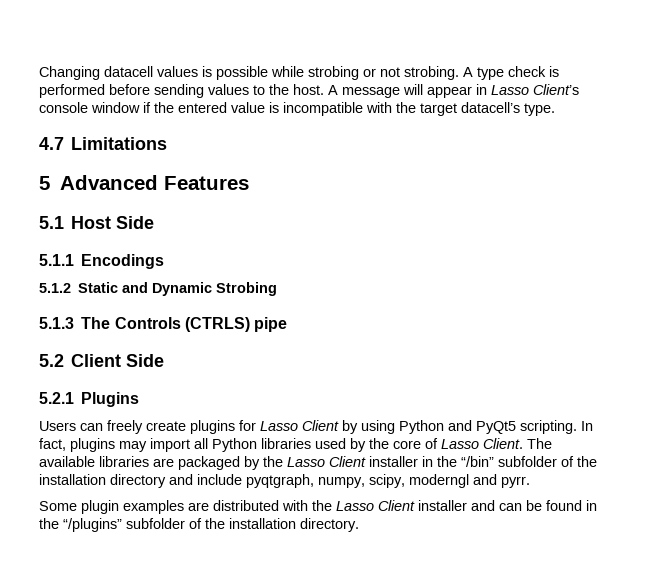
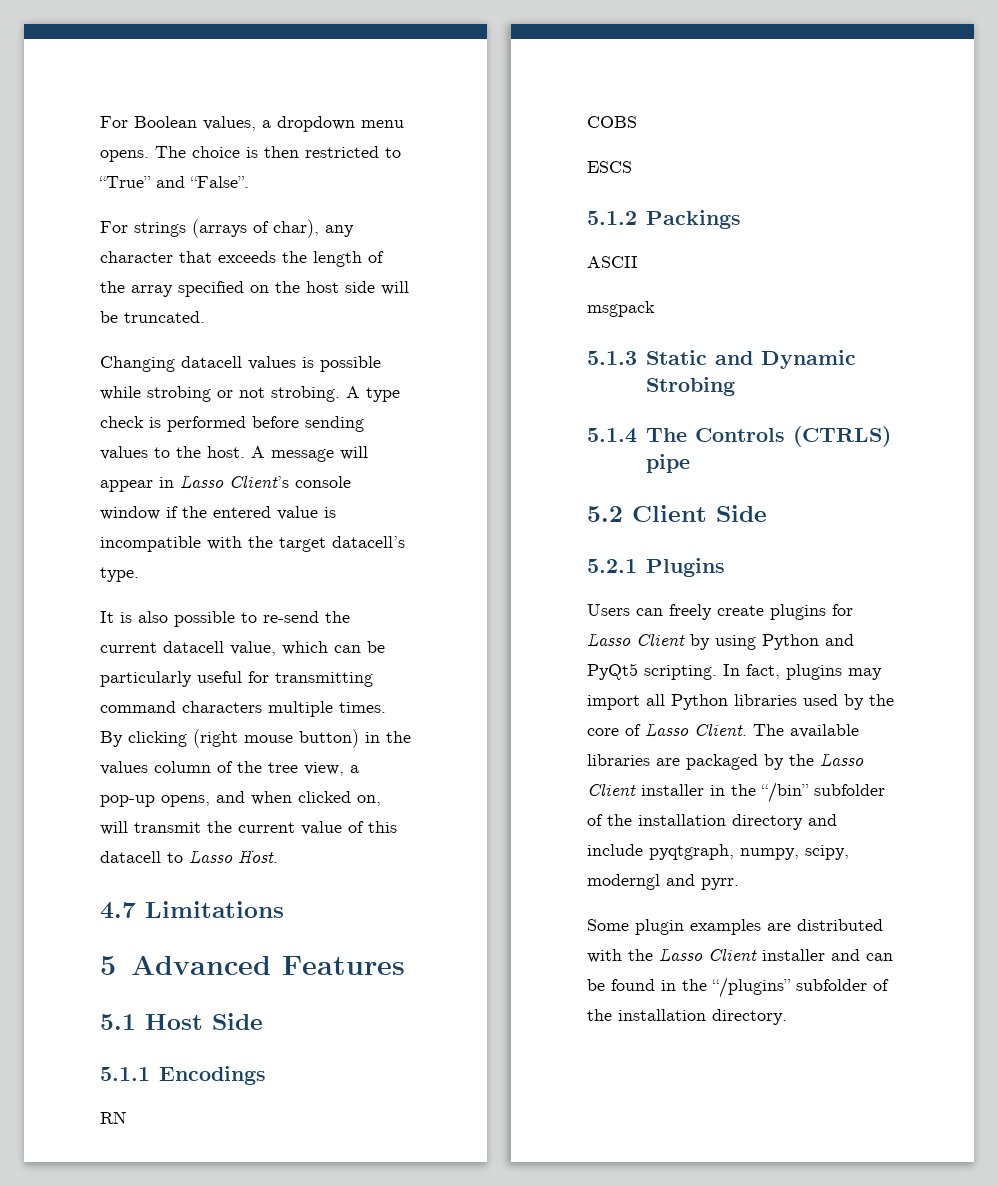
(39, 73) none -> [100,116,404,132] [100,146,401,162] [99,176,249,188] [100,219,354,238] [100,251,384,267] [100,281,409,297] [100,311,205,323] For Boolean values, a dropdown menu opens. The choice is then restricted to “True” and “False”. // For strings (arrays of char), any character that exceeds the length of the array specified on the host side will be truncated. //
(555, 109) none -> [100,611,350,627] [100,641,385,656] [100,671,373,687] [100,701,386,717] [100,729,411,748] [100,761,359,776] [100,791,381,807] [100,821,397,835] [100,850,278,864] // It is also possible to re-send the current datacell value, which can be particularly useful for transmitting command characters multiple times. By clicking (right mouse button) in the values column of the tree view, a pop-up opens, and when clicked on, will transmit the current value of this datacell to Lasso Host.
[39,283,71,293] 5.1.2 -> [100,1111,127,1124] [587,116,637,128] [587,161,632,173] [587,210,741,229] [587,256,638,268] [587,301,655,317] [587,351,637,365] RN // COBS // ESCS // 5.1.2 Packings // ASCII // msgpack // 5.1.3
[39,317,74,329] 5.1.3 -> [587,428,637,443] 5.1.4

